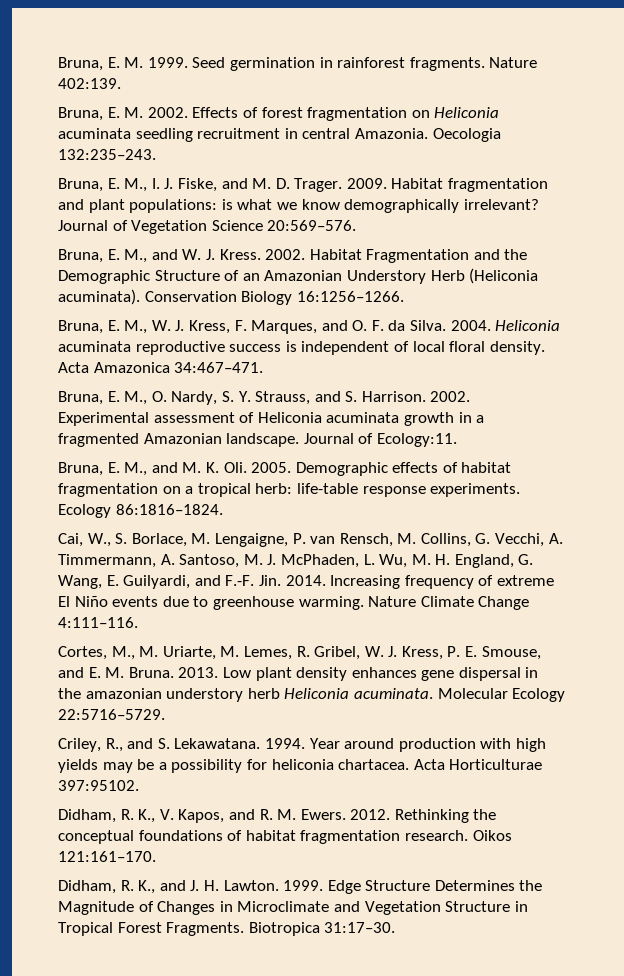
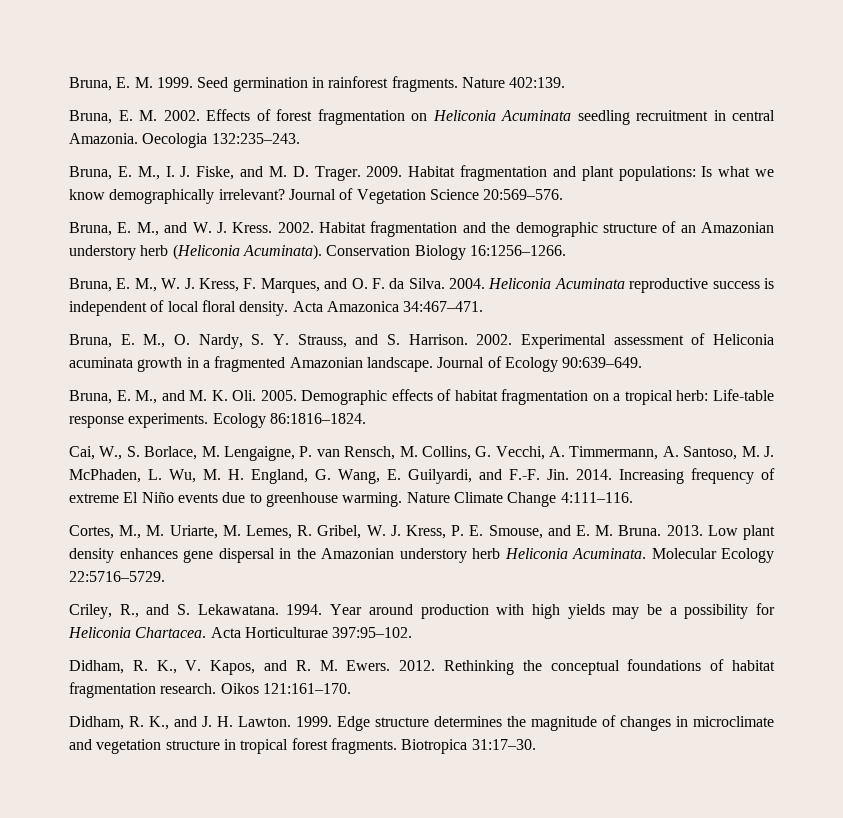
[58,128,131,139] acuminata -> [501,110,571,121] Acuminata
[221,199,233,210] is -> [701,166,713,177] Is
[366,249,470,263] Fragmentation -> [370,221,458,237] fragmentation
[58,270,220,284] Demographic Structure -> [515,222,657,237] demographic structure
[346,268,539,284] [58,289,140,305] Understory Herb (Heliconia acuminata). -> [69,244,322,260] understory herb (Heliconia Acuminata).
[58,341,131,352] acuminata -> [554,278,625,289] Acuminata
[376,433,457,447] Ecology:11. -> [504,357,643,372] Ecology 90:639–649.
[296,483,358,494] life-table -> [713,389,774,401] Life-table
[85,688,162,699] amazonian -> [321,548,394,559] Amazonian
[353,688,433,699] acuminata. -> [572,548,646,559] Acuminata.
[271,759,410,770] heliconia chartacea. -> [68,627,207,638] Heliconia Chartacea.
[58,780,139,791] 397:95102. -> [332,627,413,638] 397:95–102.
[365,880,543,891] [58,901,528,915] [58,922,245,936] Structure Determines the Magnitude of Changes in Microclimate and Vegetation Structure in Tropical Forest Fragments. -> [375,715,774,731] [69,738,397,754] structure determines the magnitude of changes in microclimate and vegetation structure in tropical forest fragments.

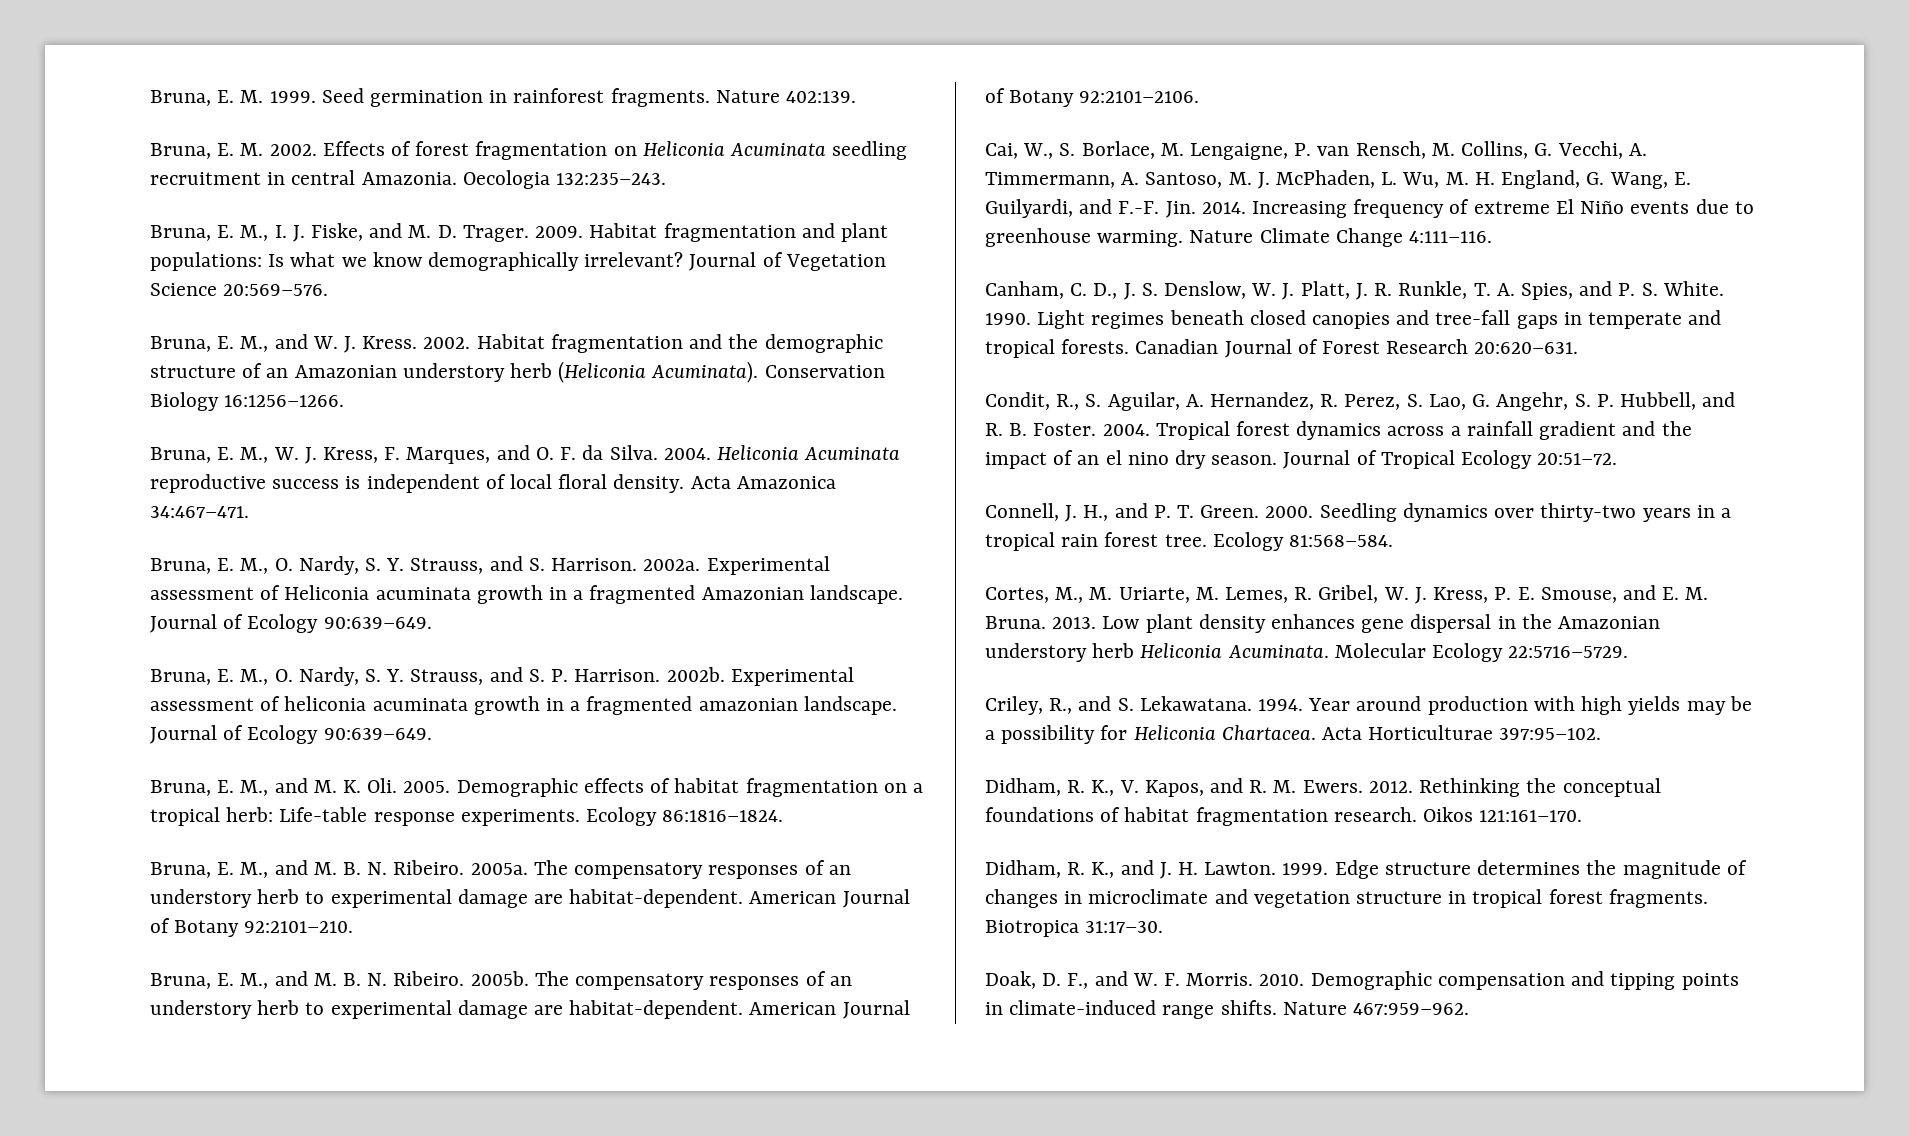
[476,334,513,345] 2002. -> [643,559,701,571] 2002a.
(643, 362) none -> [150,667,854,686] [150,696,897,715] [150,725,432,744] // Bruna, E. M., O. Nardy, S. Y. Strauss, and S. P. Harrison. 2002b. Experimental assessment of heliconia acuminata growth in a fragmented amazonian landscape. Journal of Ecology 90:639–649.
(366, 418) none -> [150,860,851,879] [150,889,910,908] [150,918,354,937] [150,971,852,990] [150,1000,910,1019] [985,88,1200,107] // Bruna, E. M., and M. B. N. Ribeiro. 2005a. The compensatory responses of an understory herb to experimental damage are habitat-dependent. American Journal of Botany 92:2101–210. // Bruna, E. M., and M. B. N. Ribeiro. 2005b. The compensatory responses of an understory herb to experimental damage are habitat-dependent. American Journal of Botany 92:2101–2106.
(633, 497) none -> [985,281,1724,300] [985,310,1722,329] [985,339,1579,358] [985,392,1736,411] [985,421,1692,440] [985,450,1618,469] [985,503,1731,522] [985,532,1394,551] // Canham, C. D., J. S. Denslow, W. J. Platt, J. R. Runkle, T. A. Spies, and P. S. White. 1990. Light regimes beneath closed canopies and tree-fall gaps in temperate and tropical forests. Canadian Journal of Forest Research 20:620–631. // Condit, R., S. Aguilar, A. Hernandez, R. Perez, S. Lao, G. Angehr, S. P. Hubbell, and R. B. Foster. 2004. Tropical forest dynamics across a rainfall gradient and the impact of an el nino dry season. Journal of Tropical Ecology 20:51–72. // Connell, J. H., and P. T. Green. 2000. Seedling dynamics over thirty-two years in a tropical rain forest tree. Ecology 81:568–584.
(536, 744) none -> [985,971,1739,990] [985,1000,1470,1019] // Doak, D. F., and W. F. Morris. 2010. Demographic compensation and tipping points in climate-induced range shifts. Nature 467:959–962.

